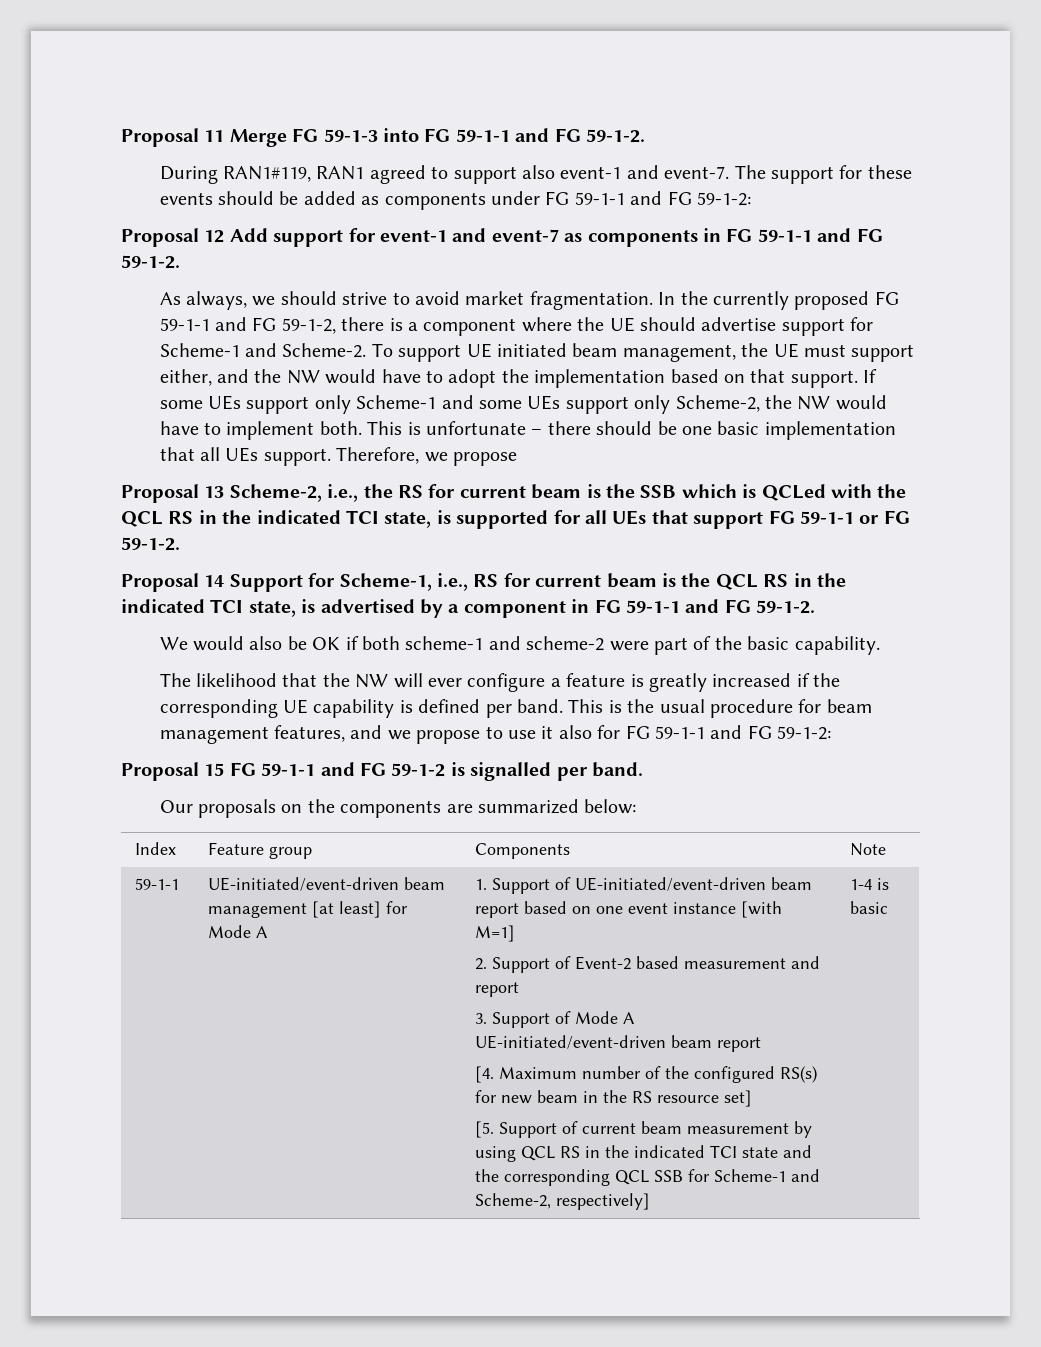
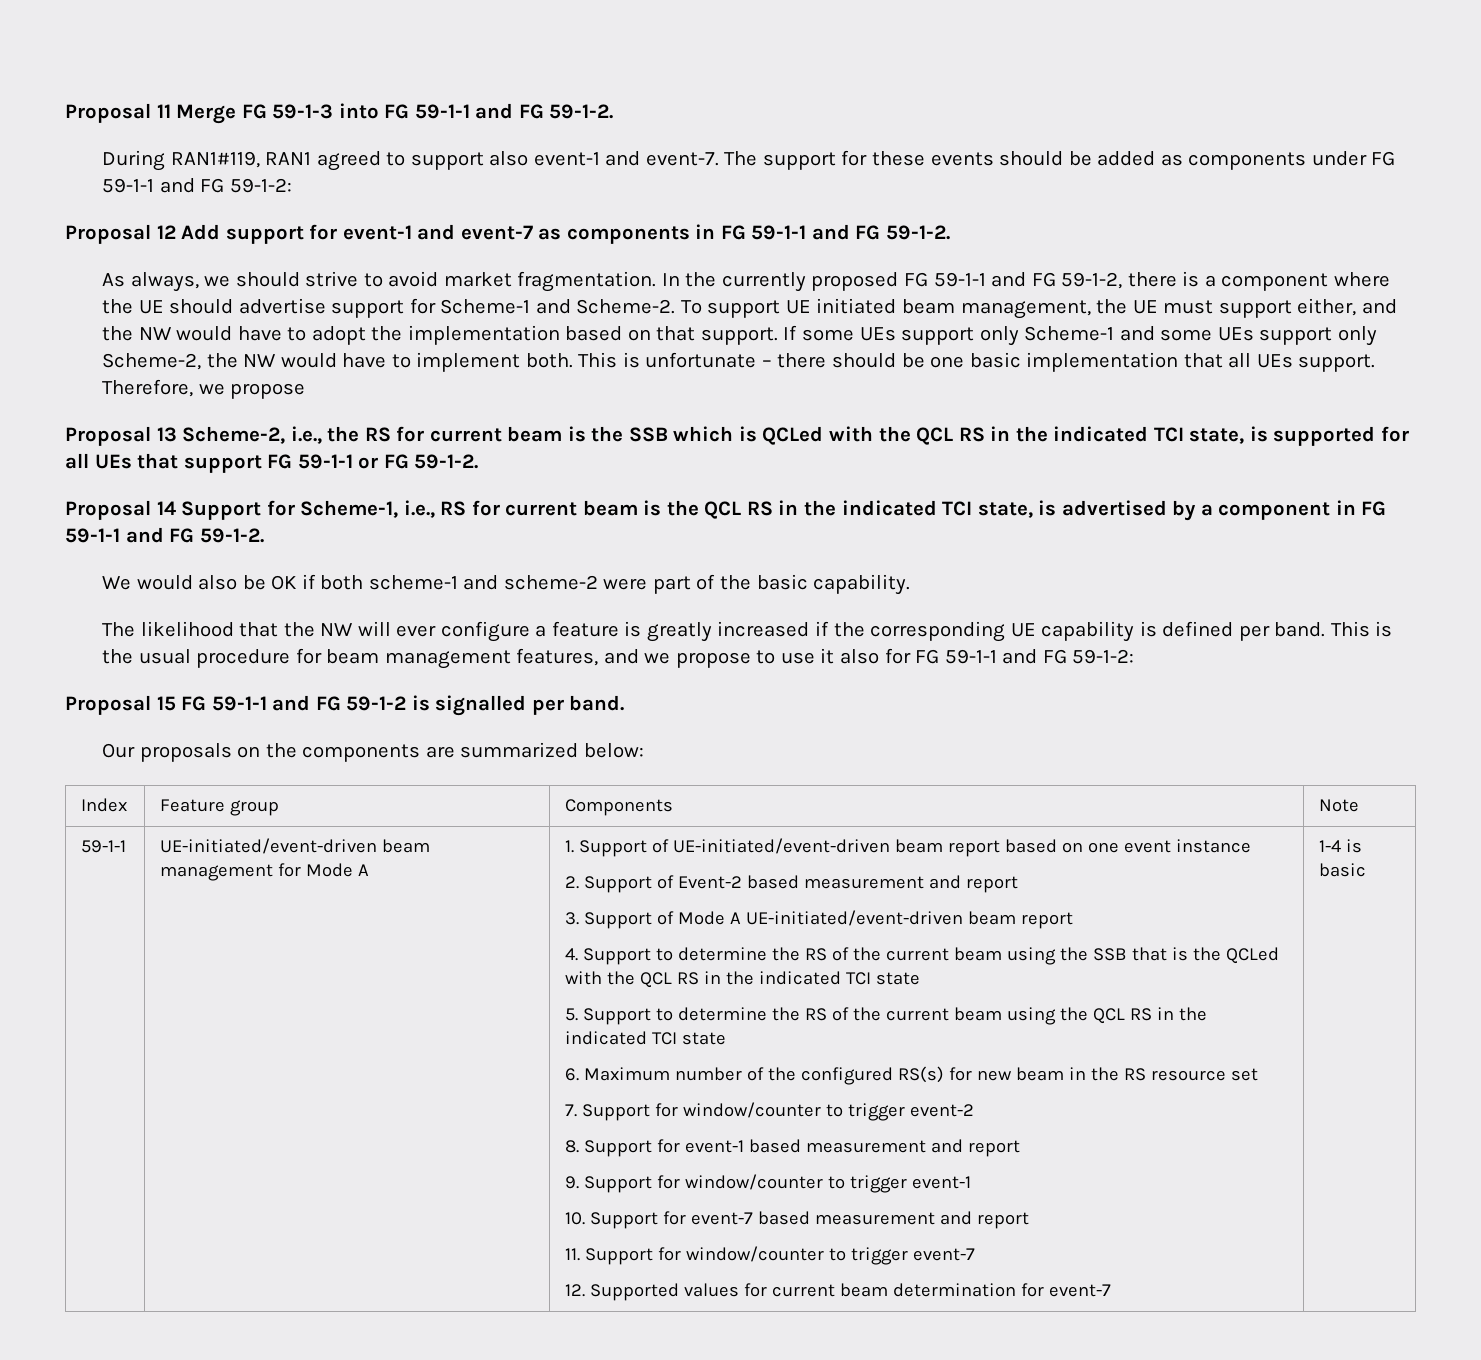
[312,901,382,918] [at least] -> (274, 872) none
[741,901,783,918] [475,925,516,942] [with M=1] -> (1252, 846) none
[475,1066,495,1083] [4. -> [565,947,1280,965] [565,971,921,988] [565,1007,1208,1025] [565,1031,727,1045] [565,1068,580,1081] 4. Support to determine the RS of the current beam using the SSB that is the QCLed with the QCL RS in the indicated TCI state // 5. Support to determine the RS of the current beam using the QCL RS in the indicated TCI state // 6.
[724,1090,753,1107] [475,1121,813,1138] [475,1145,813,1162] [475,1169,821,1186] [475,1193,651,1210] set] // [5. Support of current beam measurement by using QCL RS in the indicated TCI state and the corresponding QCL SSB for Scheme-1 and Scheme-2, respectively] -> [1231,1068,1259,1081] [565,1102,975,1121] [565,1139,1021,1157] [565,1174,972,1193] [565,1211,1030,1229] [565,1246,976,1265] [565,1283,1112,1301] set // 7. Support for window/counter to trigger event-2 // 8. Support for event-1 based measurement and report // 9. Support for window/counter to trigger event-1 // 10. Support for event-7 based measurement and report // 11. Support for window/counter to trigger event-7 // 12. Supported values for current beam determination for event-7

